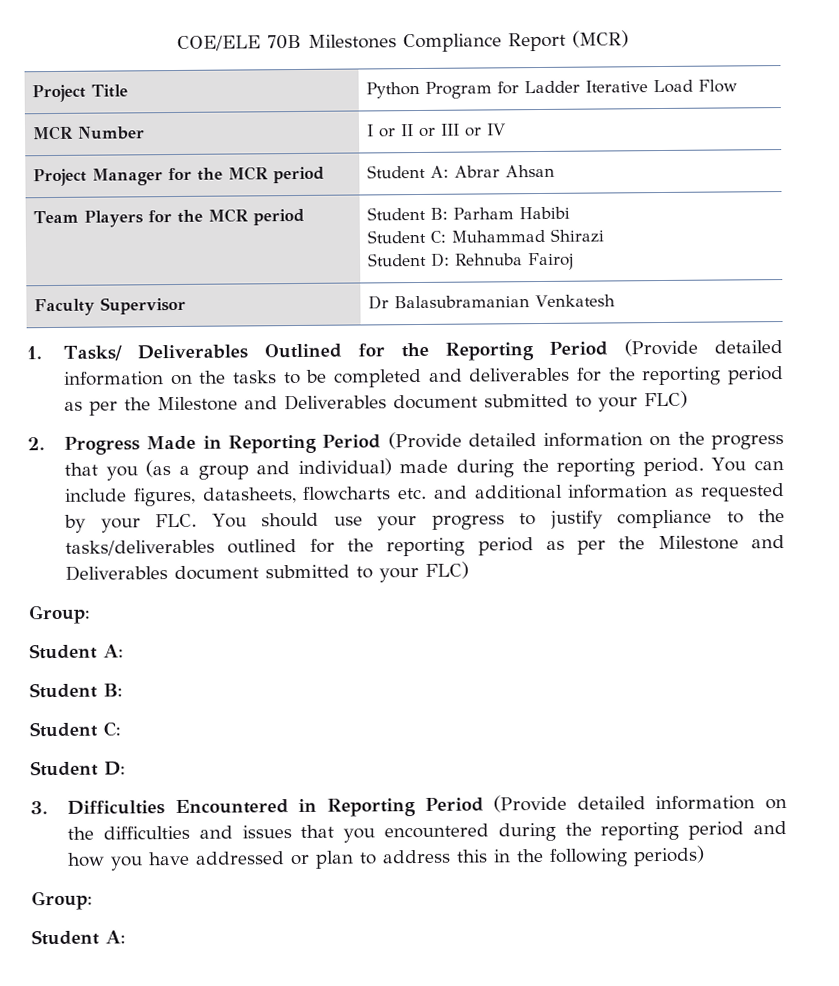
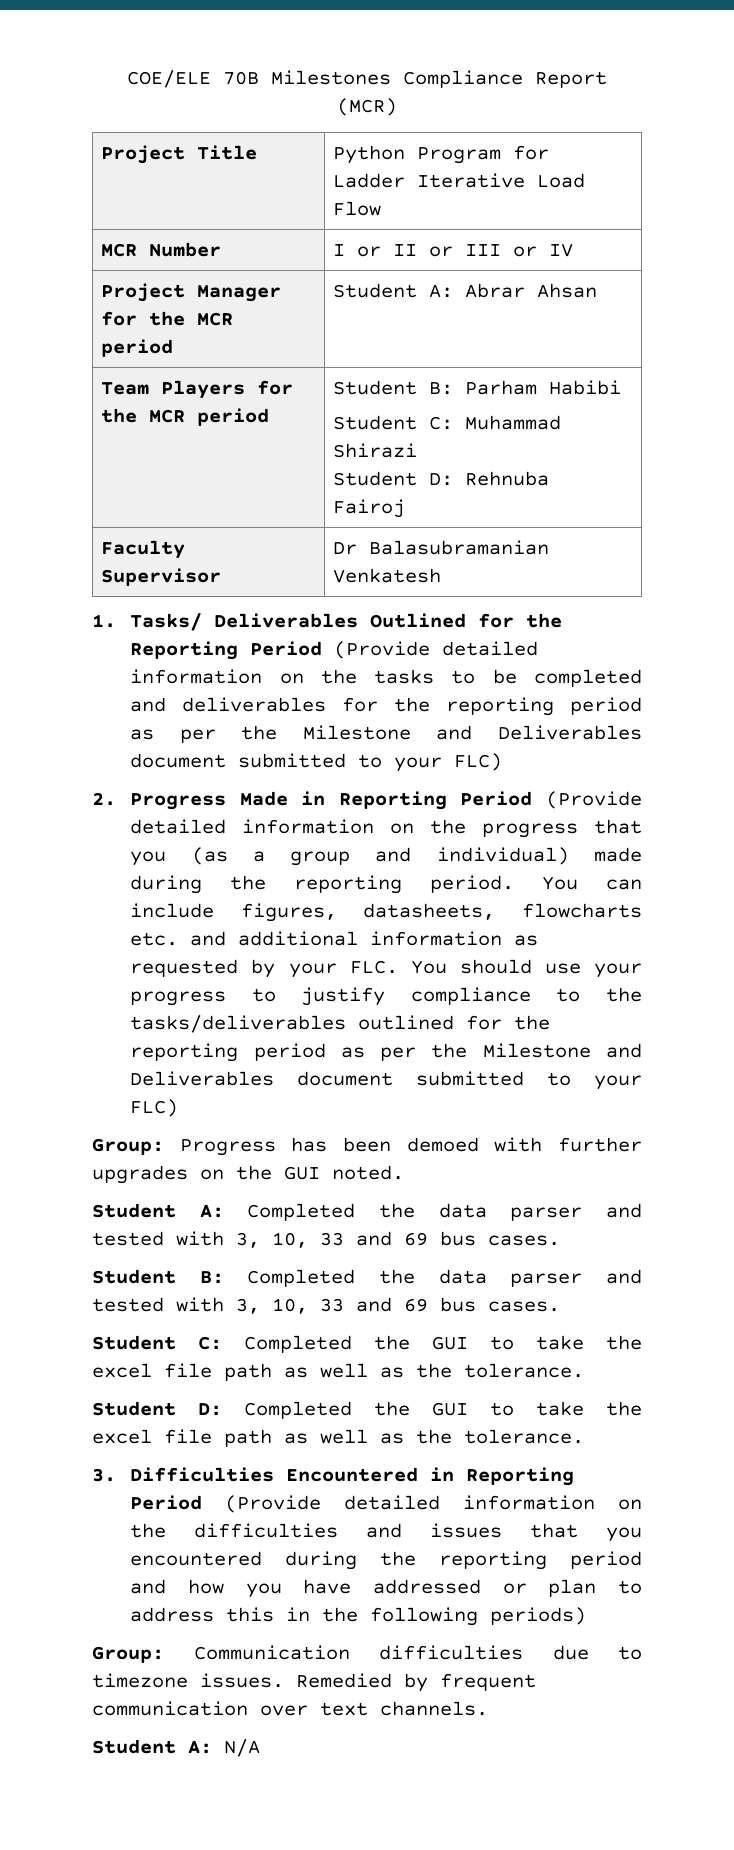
[29,643,124,660] [29,682,123,699] [29,721,121,738] [30,760,126,777] // Student A: // Student B: // Student C: // Student D: -> [179,1137,642,1156] [92,1165,404,1184] [92,1203,642,1221] [92,1231,560,1248] [92,1269,642,1287] [92,1297,560,1314] [92,1335,642,1353] [92,1363,584,1381] [92,1401,642,1419] [92,1429,584,1447] Progress has been demoed with further upgrades on the GUI noted. // Student A: Completed the data parser and tested with 3, 10, 33 and 69 bus cases. // Student B: Completed the data parser and tested with 3, 10, 33 and 69 bus cases. // Student C: Completed the GUI to take the excel file path as well as the tolerance. // Student D: Completed the GUI to take the excel file path as well as the tolerance.
[31,929,126,946] // Student A: -> [193,1645,642,1660] [92,1673,536,1692] [92,1701,488,1716] [92,1739,260,1757] Communication difficulties due to timezone issues. Remedied by frequent communication over text channels. // Student A: N/A

